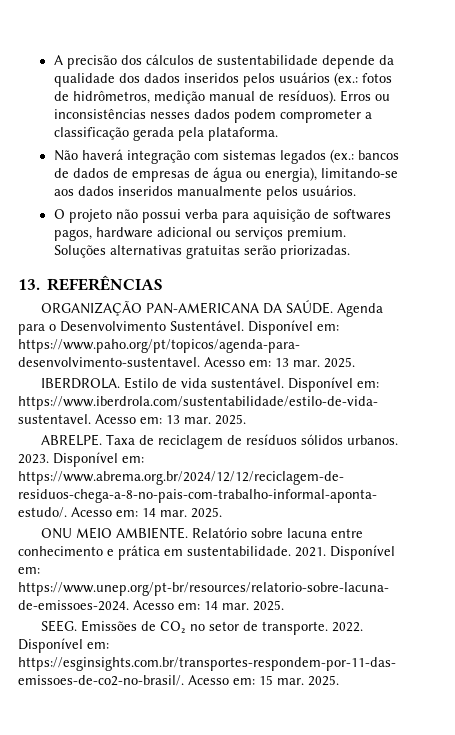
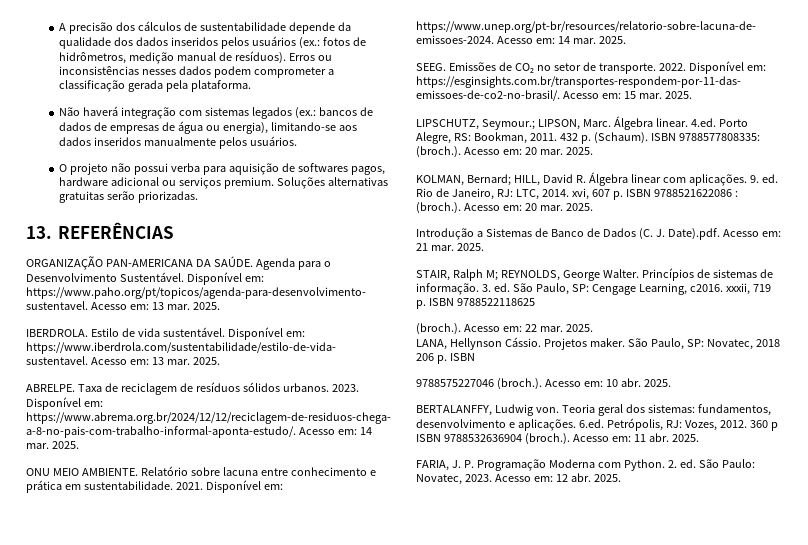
(339, 680) none -> [416,116,748,130] [416,132,760,144] [416,146,593,158] [416,172,778,186] [416,188,738,200] [416,202,593,214] [416,228,781,240] [416,243,484,251] [416,268,773,281] [416,283,771,295] [416,298,535,309] [416,323,593,335] [416,337,780,350] [416,353,475,364] [416,378,671,390] [416,404,771,416] [416,418,778,431] [416,433,699,445] [416,459,755,471] [416,473,621,485] // LIPSCHUTZ, Seymour.; LIPSON, Marc. Álgebra linear. 4.ed. Porto Alegre, RS: Bookman, 2011. 432 p. (Schaum). ISBN 9788577808335: (broch.). Acesso em: 20 mar. 2025. // KOLMAN, Bernard; HILL, David R. Álgebra linear com aplicações. 9. ed. Rio de Janeiro, RJ: LTC, 2014. xvi, 607 p. ISBN 9788521622086 : (broch.). Acesso em: 20 mar. 2025. // Introdução a Sistemas de Banco de Dados (C. J. Date).pdf. Acesso em: 21 mar. 2025. // STAIR, Ralph M; REYNOLDS, George Walter. Princípios de sistemas de informação. 3. ed. São Paulo, SP: Cengage Learning, c2016. xxxii, 719 p. ISBN 9788522118625 // (broch.). Acesso em: 22 mar. 2025. // LANA, Hellynson Cássio. Projetos maker. São Paulo, SP: Novatec, 2018 206 p. ISBN // 9788575227046 (broch.). Acesso em: 10 abr. 2025. // BERTALANFFY, Ludwig von. Teoria geral dos sistemas: fundamentos, desenvolvimento e aplicações. 6.ed. Petrópolis, RJ: Vozes, 2012. 360 p ISBN 9788532636904 (broch.). Acesso em: 11 abr. 2025. // FARIA, J. P. Programação Moderna com Python. 2. ed. São Paulo: Novatec, 2023. Acesso em: 12 abr. 2025.

